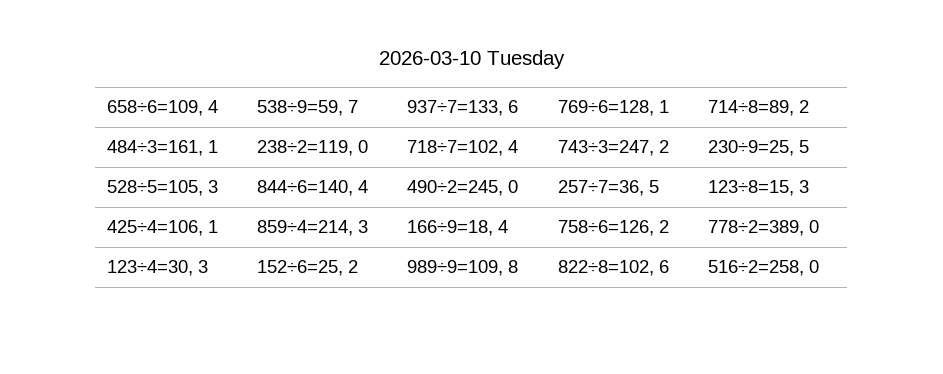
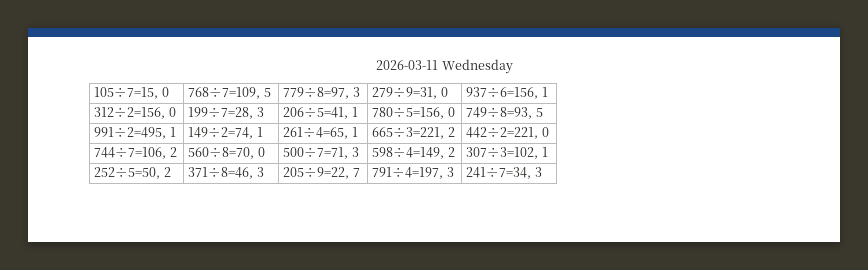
[379,50,565,69] [106,100,218,116] [256,100,358,116] [406,100,518,116] [557,100,669,116] [707,100,809,116] [106,140,218,156] [256,140,368,156] [406,140,518,156] [557,140,669,156] [707,140,809,156] [106,180,218,196] [256,180,368,196] [406,180,518,196] [557,180,659,196] [707,180,809,196] [106,220,218,236] [256,220,368,236] [406,220,508,236] [557,220,669,236] [707,220,819,236] [106,260,208,276] [256,260,358,276] [406,260,518,276] [557,260,669,276] [707,260,819,276] 2026-03-10 Tuesday // 658÷6=109, 4 | 538÷9=59, 7 | 937÷7=133, 6 | 769÷6=128, 1 | 714÷8=89, 2 // 484÷3=161, 1 | 238÷2=119, 0 | 718÷7=102, 4 | 743÷3=247, 2 | 230÷9=25, 5 // 528÷5=105, 3 | 844÷6=140, 4 | 490÷2=245, 0 | 257÷7=36, 5 | 123÷8=15, 3 // 425÷4=106, 1 | 859÷4=214, 3 | 166÷9=18, 4 | 758÷6=126, 2 | 778÷2=389, 0 // 123÷4=30, 3 | 152÷6=25, 2 | 989÷9=109, 8 | 822÷8=102, 6 | 516÷2=258, 0 -> [376,59,513,74] [94,87,169,99] [188,87,271,99] [283,87,360,99] [372,87,448,99] [466,87,548,99] [94,107,176,119] [188,107,264,119] [283,107,358,119] [372,107,455,119] [466,107,543,119] [94,127,176,139] [188,127,263,139] [283,127,358,139] [372,127,455,139] [466,127,549,139] [94,147,177,159] [188,147,265,159] [283,147,359,159] [372,147,455,159] [466,147,548,159] [94,167,171,179] [188,167,264,179] [283,167,360,179] [372,167,454,179] [466,167,542,179] 2026-03-11 Wednesday // 105÷7=15, 0 | 768÷7=109, 5 | 779÷8=97, 3 | 279÷9=31, 0 | 937÷6=156, 1 // 312÷2=156, 0 | 199÷7=28, 3 | 206÷5=41, 1 | 780÷5=156, 0 | 749÷8=93, 5 // 991÷2=495, 1 | 149÷2=74, 1 | 261÷4=65, 1 | 665÷3=221, 2 | 442÷2=221, 0 // 744÷7=106, 2 | 560÷8=70, 0 | 500÷7=71, 3 | 598÷4=149, 2 | 307÷3=102, 1 // 252÷5=50, 2 | 371÷8=46, 3 | 205÷9=22, 7 | 791÷4=197, 3 | 241÷7=34, 3

